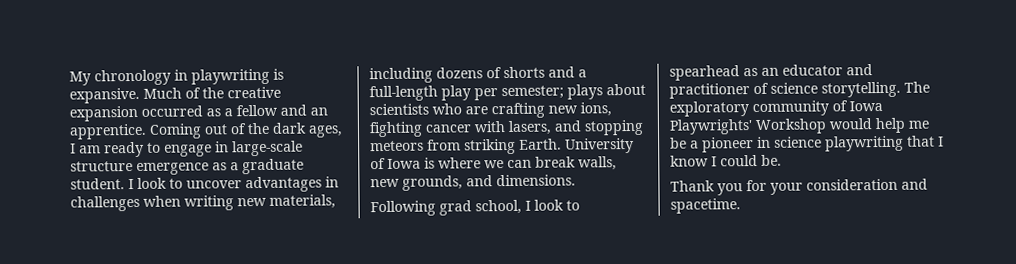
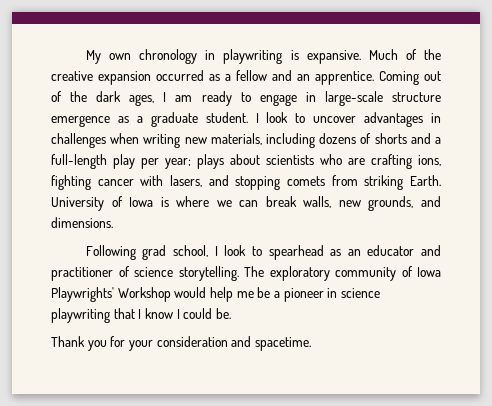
(91, 78) none -> [109,53,132,60] own
[501,85,564,100] semester; -> [165,158,191,169] year;
[548,105,578,114] new -> (412, 161) none
[370,140,424,152] meteors -> [287,176,325,186] comets

